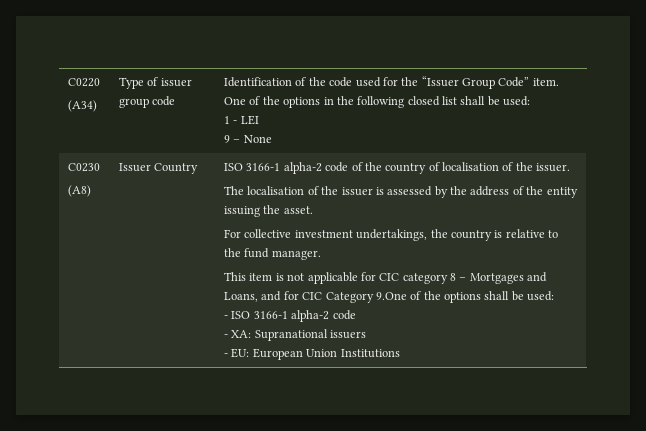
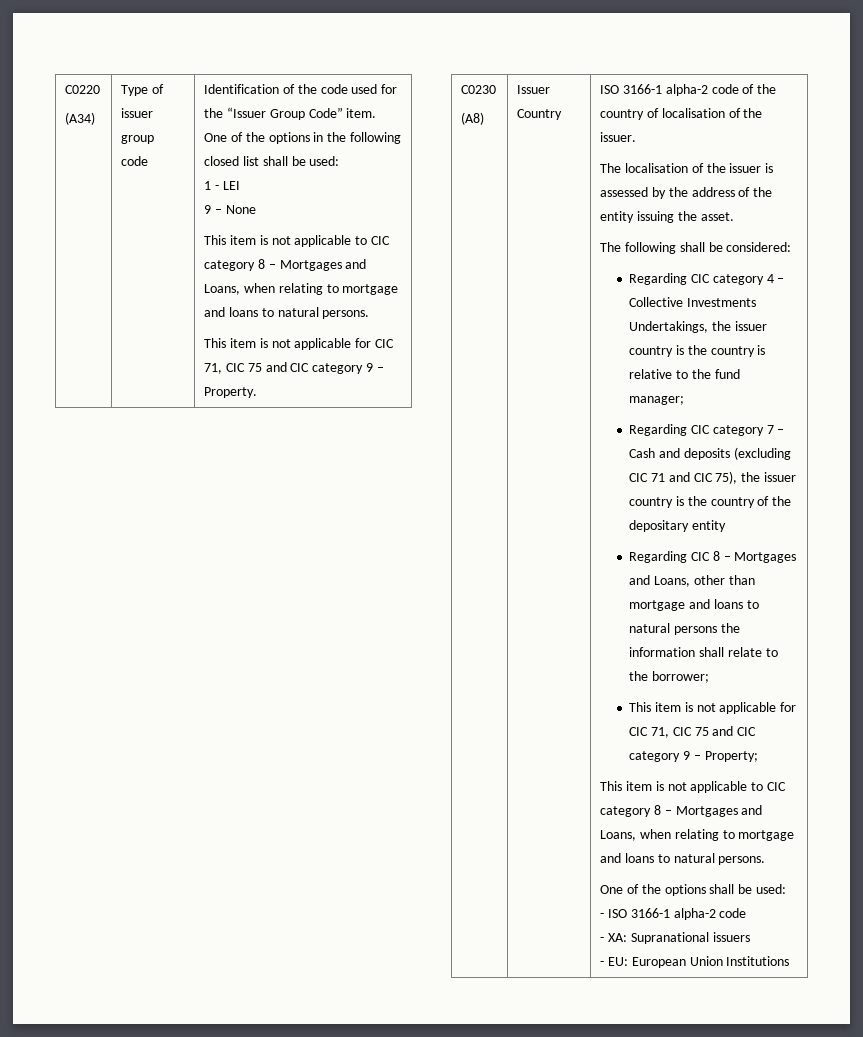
(272, 139) none -> [204,235,390,247] [204,259,367,271] [204,283,399,295] [204,307,370,319] [204,338,394,350] [204,362,384,374] [204,387,258,398] // This item is not applicable to CIC category 8 – Mortgages and Loans, when relating to mortgage and loans to natural persons. // This item is not applicable for CIC 71, CIC 75 and CIC category 9 – Property.
[224,229,428,241] For collective investment undertakings, -> [600,242,792,254] [629,273,785,285] [629,297,757,307] [629,321,767,333] [629,345,685,357] The following shall be considered: // Regarding CIC category 4 – Collective Investments Undertakings, the issuer country is
[271,250,321,260] [224,272,548,284] [224,291,407,303] manager. // This item is not applicable for CIC category 8 – Mortgages and Loans, and for CIC Category 9.One -> [629,396,685,405] [629,424,785,436] [629,447,791,460] [629,471,796,484] [629,496,792,508] [629,520,727,532] [629,551,797,563] [629,575,755,587] [629,599,759,611] [629,623,740,635] [629,647,778,657] [629,671,710,683] [629,702,797,714] [629,726,757,738] [629,751,758,762] [600,781,786,793] [600,805,763,817] [600,829,795,841] [600,853,766,865] [600,885,624,894] manager; // Regarding CIC category 7 – Cash and deposits (excluding CIC 71 and CIC 75), the issuer country is the country of the depositary entity // Regarding CIC 8 – Mortgages and Loans, other than mortgage and loans to natural persons the information shall relate to the borrower; // This item is not applicable for CIC 71, CIC 75 and CIC category 9 – Property; // This item is not applicable to CIC category 8 – Mortgages and Loans, when relating to mortgage and loans to natural persons. // One

